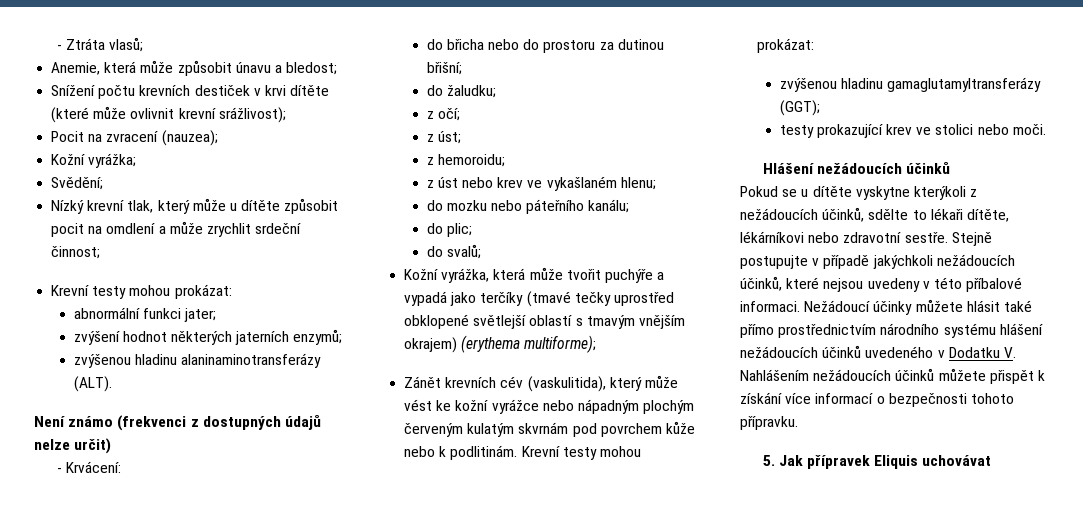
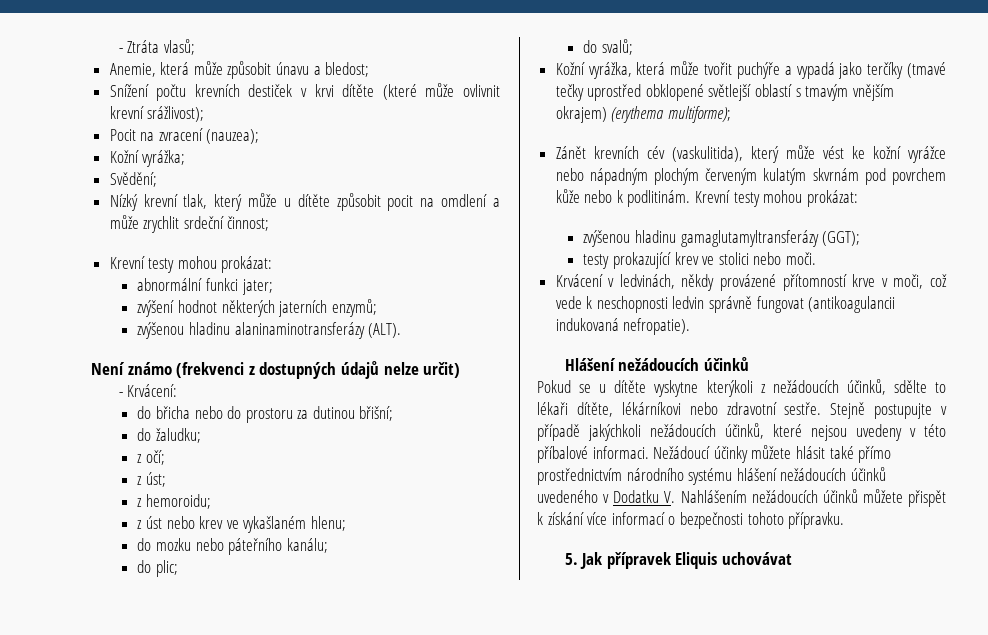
(1046, 129) none -> [555,274,948,291] [555,296,896,313] [555,318,691,335] // Krvácení v ledvinách, někdy provázené přítomností krve v moči, což vede k neschopnosti ledvin správně fungovat (antikoagulancii indukovaná nefropatie).

